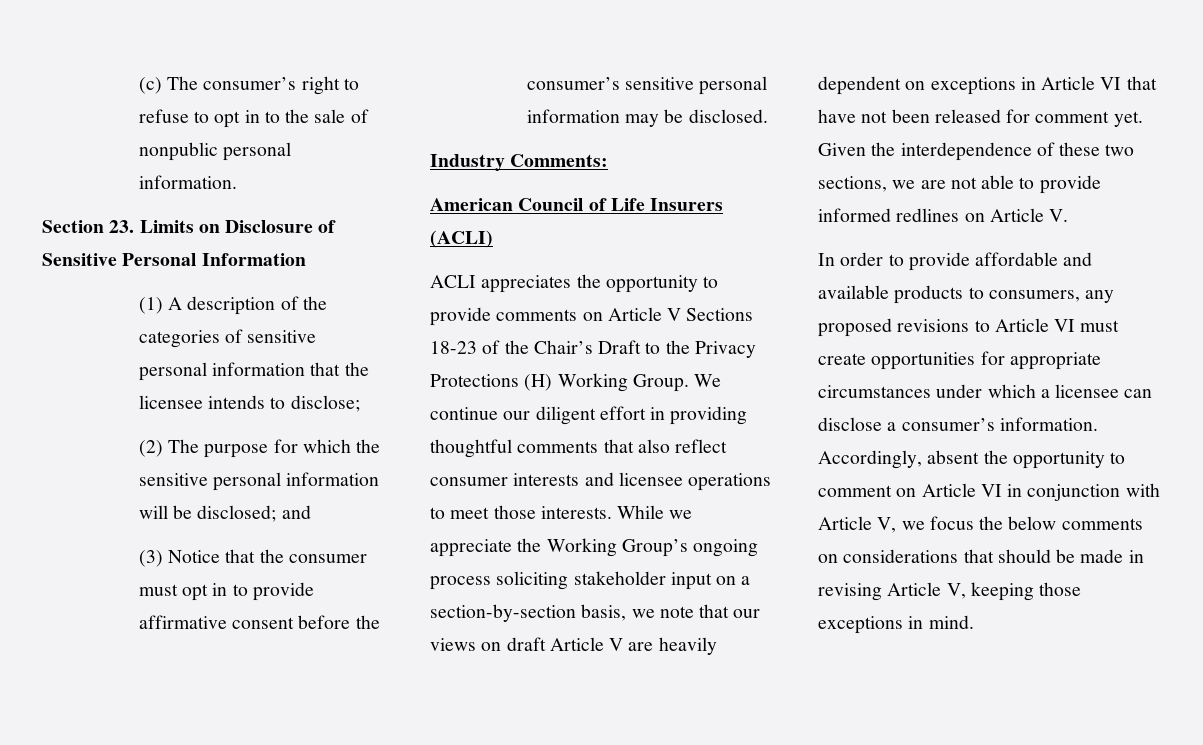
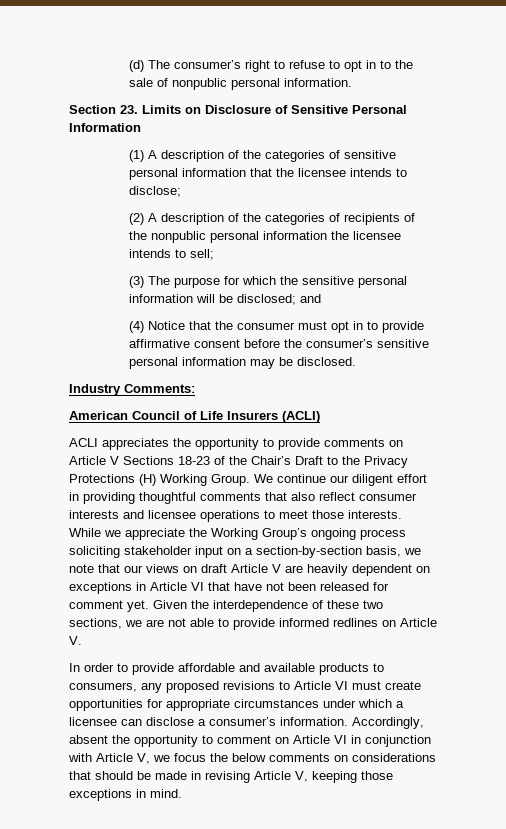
[138,77,162,94] (c) -> [129,60,145,72] (d)
(163, 448) none -> [148,213,416,225] [129,231,402,243] [129,249,215,260] [129,276,145,288] A description of the categories of recipients of the nonpublic personal information the licensee intends to sell; // (3)
[138,550,163,567] (3) -> [129,321,145,333] (4)

